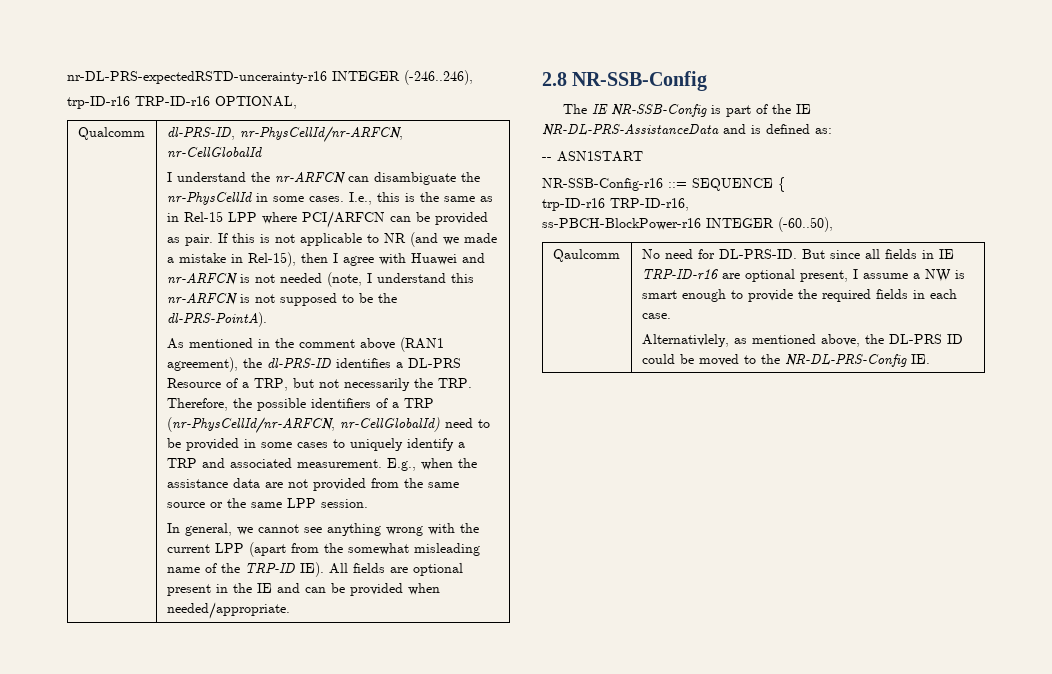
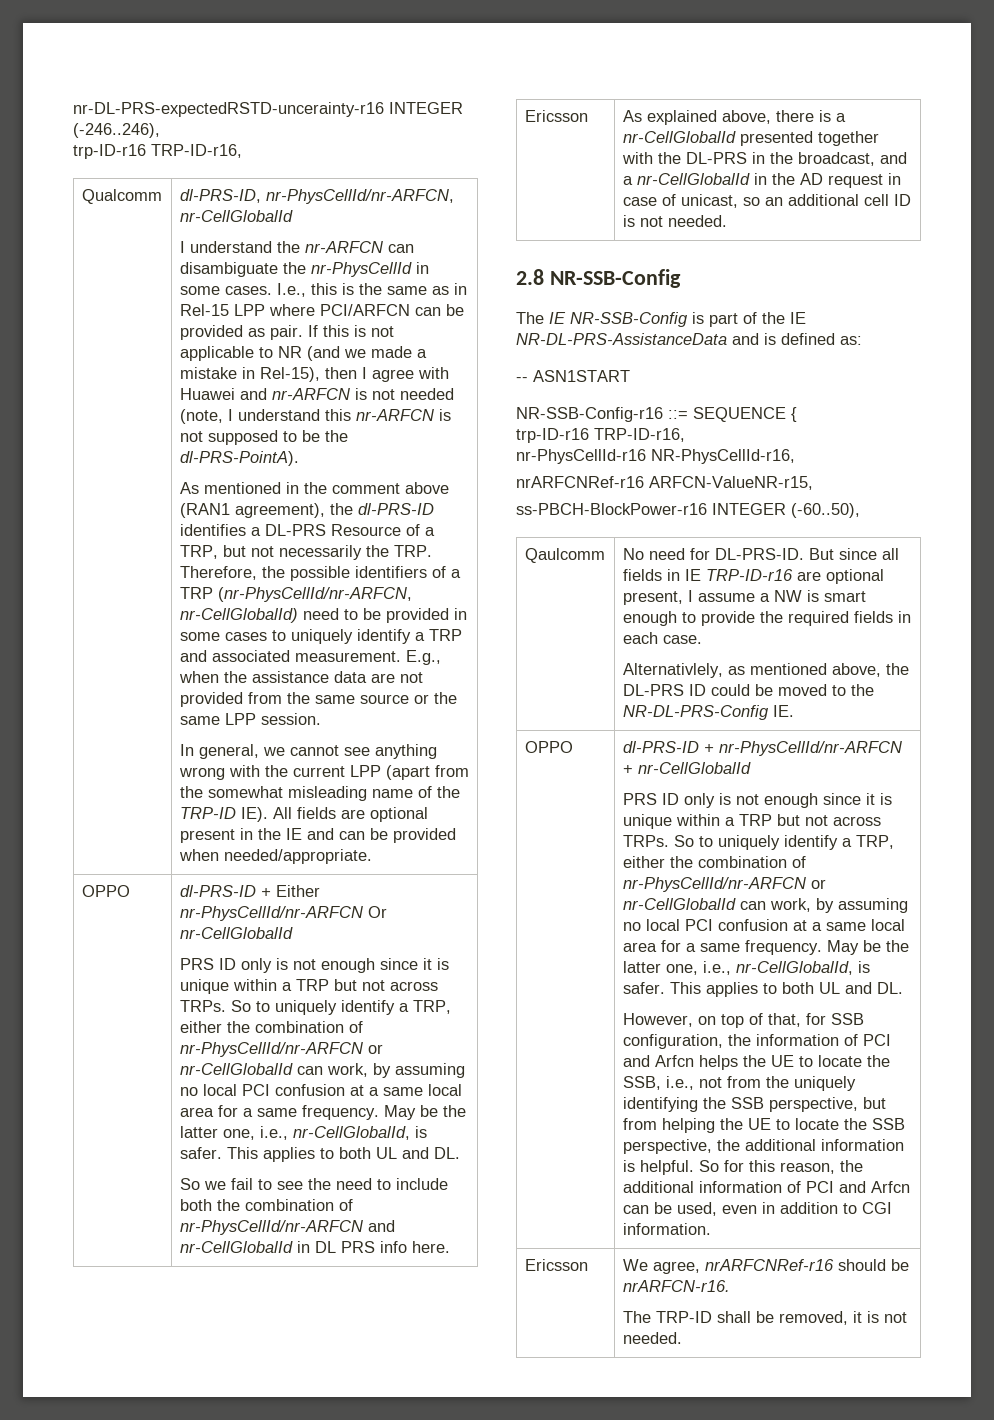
[135,96,297,109] TRP-ID-r16 OPTIONAL, -> [151,144,242,158] TRP-ID-r16,
(290, 610) none -> [81,885,130,897] [179,885,320,897] [179,906,387,921] [179,927,293,939] [179,958,449,973] [179,979,438,994] [179,1000,451,1015] [179,1021,363,1033] [179,1042,383,1057] [179,1063,465,1078] [179,1084,462,1096] [179,1105,466,1120] [179,1126,427,1140] [179,1147,460,1162] [179,1178,448,1190] [179,1199,353,1211] [179,1220,395,1235] [179,1241,450,1253] [524,110,588,122] [622,110,846,125] [622,131,879,146] [621,152,907,166] [622,173,901,188] [622,194,911,208] [622,215,727,227] // OPPO | dl-PRS-ID + Either nr-PhysCellId/nr-ARFCN Or nr-CellGlobalId // PRS ID only is not enough since it is unique within a TRP but not across TRPs. So to uniquely identify a TRP, either the combination of nr-PhysCellId/nr-ARFCN or nr-CellGlobalId can work, by assuming no local PCI confusion at a same local area for a same frequency. May be the latter one, i.e., nr-CellGlobalId, is safer. This applies to both UL and DL. // So we fail to see the need to include both the combination of nr-PhysCellId/nr-ARFCN and nr-CellGlobalId in DL PRS info here. // Ericsson | As explained above, there is a nr-CellGlobalId presented together with the DL-PRS in the broadcast, and a nr-CellGlobalId in the AD request in case of unicast, so an additional cell ID is not needed.
(689, 204) none -> [516,449,795,464] [516,476,813,490] // nr-PhysCellId-r16 NR-PhysCellId-r16, // nrARFCNRef-r16 ARFCN-ValueNR-r15,
(930, 359) none -> [524,741,573,753] [622,741,902,756] [622,762,751,774] [622,793,892,808] [622,814,881,829] [622,835,894,850] [622,856,806,868] [622,877,826,892] [622,898,908,913] [622,919,905,931] [622,940,909,955] [622,961,870,975] [622,982,903,997] [622,1013,864,1028] [622,1034,891,1049] [622,1055,890,1070] [622,1076,856,1091] [622,1097,886,1112] [622,1118,905,1133] [622,1139,904,1154] [622,1160,863,1175] [622,1181,910,1193] [622,1202,892,1216] [622,1223,711,1235] [524,1259,588,1271] [622,1259,909,1274] [622,1280,730,1292] [622,1311,907,1325] [622,1332,682,1344] // OPPO | dl-PRS-ID + nr-PhysCellId/nr-ARFCN + nr-CellGlobalId // PRS ID only is not enough since it is unique within a TRP but not across TRPs. So to uniquely identify a TRP, either the combination of nr-PhysCellId/nr-ARFCN or nr-CellGlobalId can work, by assuming no local PCI confusion at a same local area for a same frequency. May be the latter one, i.e., nr-CellGlobalId, is safer. This applies to both UL and DL. // However, on top of that, for SSB configuration, the information of PCI and Arfcn helps the UE to locate the SSB, i.e., not from the uniquely identifying the SSB perspective, but from helping the UE to locate the SSB perspective, the additional information is helpful. So for this reason, the additional information of PCI and Arfcn can be used, even in addition to CGI information. // Ericsson | We agree, nrARFCNRef-r16 should be nrARFCN-r16. // The TRP-ID shall be removed, it is not needed.

